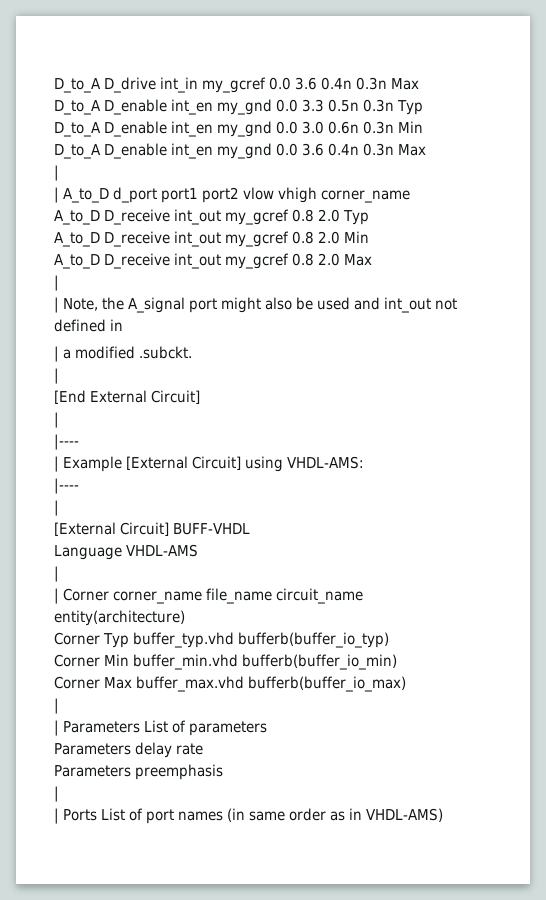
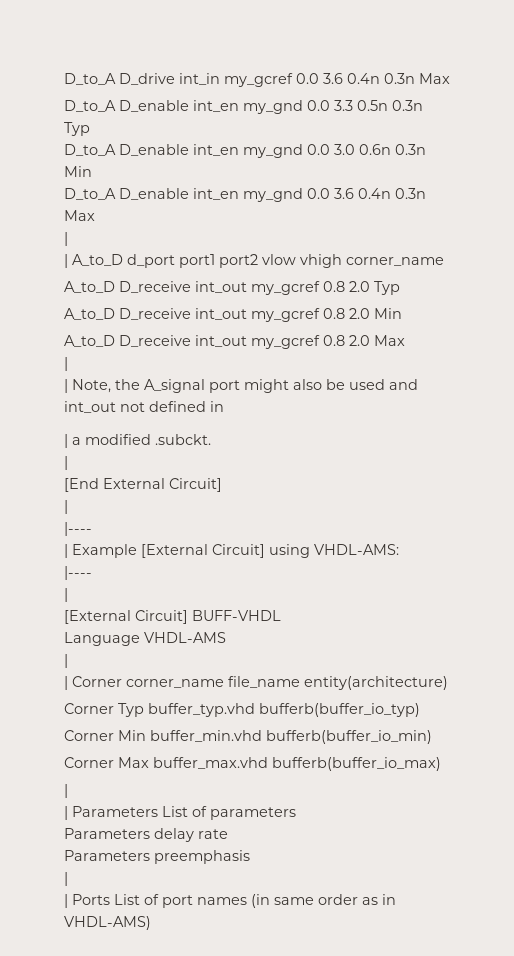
[276,588,363,604] circuit_name -> (300, 682) none

